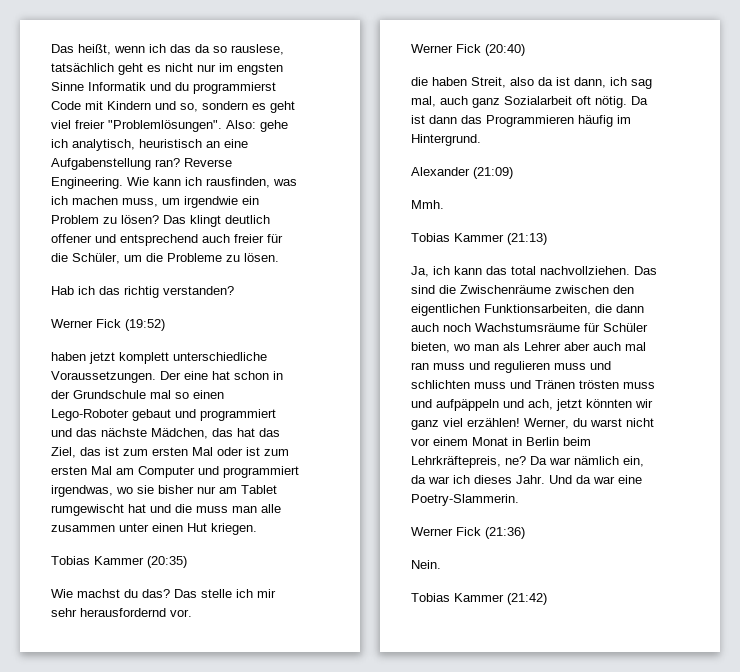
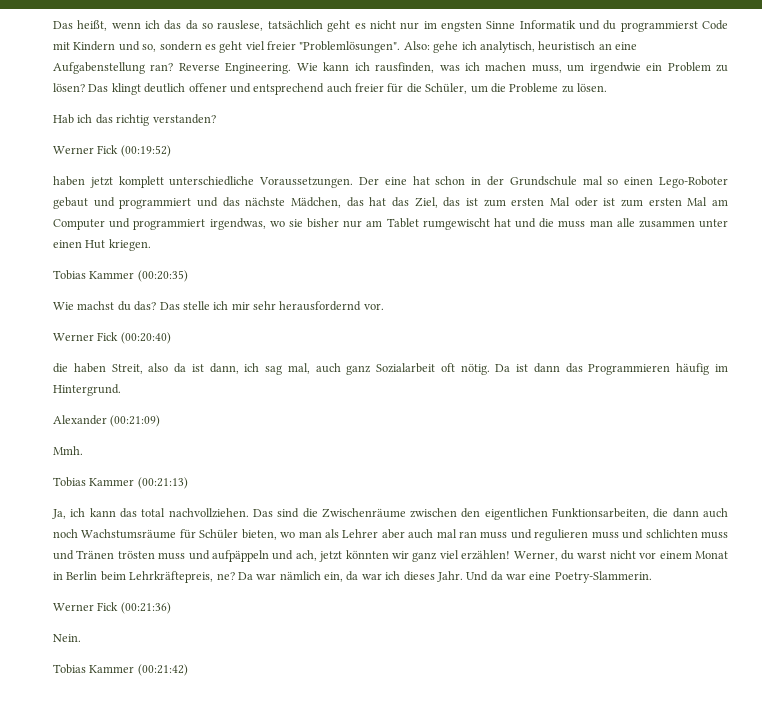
[125,319,165,331] (19:52) -> [120,145,171,157] (00:19:52)
[147,556,187,568] (20:35) -> [137,270,188,282] (00:20:35)
[485,44,525,56] (20:40) -> [120,332,171,344] (00:20:40)
[473,167,513,179] (21:09) -> [110,415,161,427] (00:21:09)
[507,233,547,245] (21:13) -> [137,477,188,489] (00:21:13)
[485,527,525,539] (21:36) -> [120,602,171,614] (00:21:36)
[507,593,547,605] (21:42) -> [137,664,188,676] (00:21:42)

